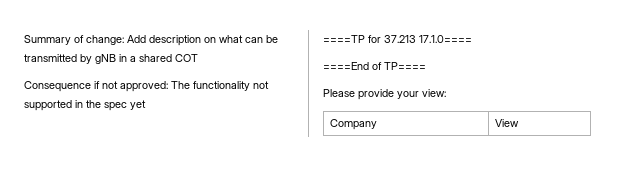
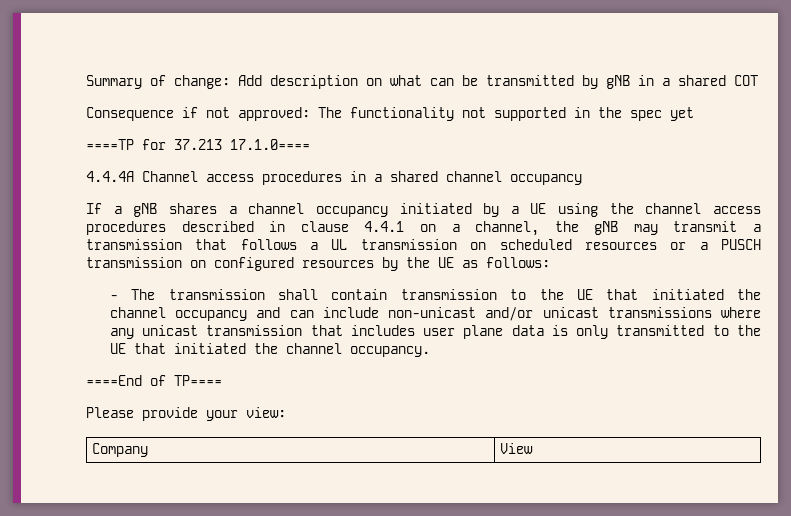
(472, 39) none -> [86,171,582,185] [86,203,761,217] [86,221,761,236] [86,239,762,250] [86,257,550,271] [109,289,761,300] [109,307,761,321] [109,325,761,339] [109,343,430,357] // 4.4.4A Channel access procedures in a shared channel occupancy // If a gNB shares a channel occupancy initiated by a UE using the channel access procedures described in clause 4.4.1 on a channel, the gNB may transmit a transmission that follows a UL transmission on scheduled resources or a PUSCH transmission on configured resources by the UE as follows: // - The transmission shall contain transmission to the UE that initiated the channel occupancy and can include non-unicast and/or unicast transmissions where any unicast transmission that includes user plane data is only transmitted to the UE that initiated the channel occupancy.

